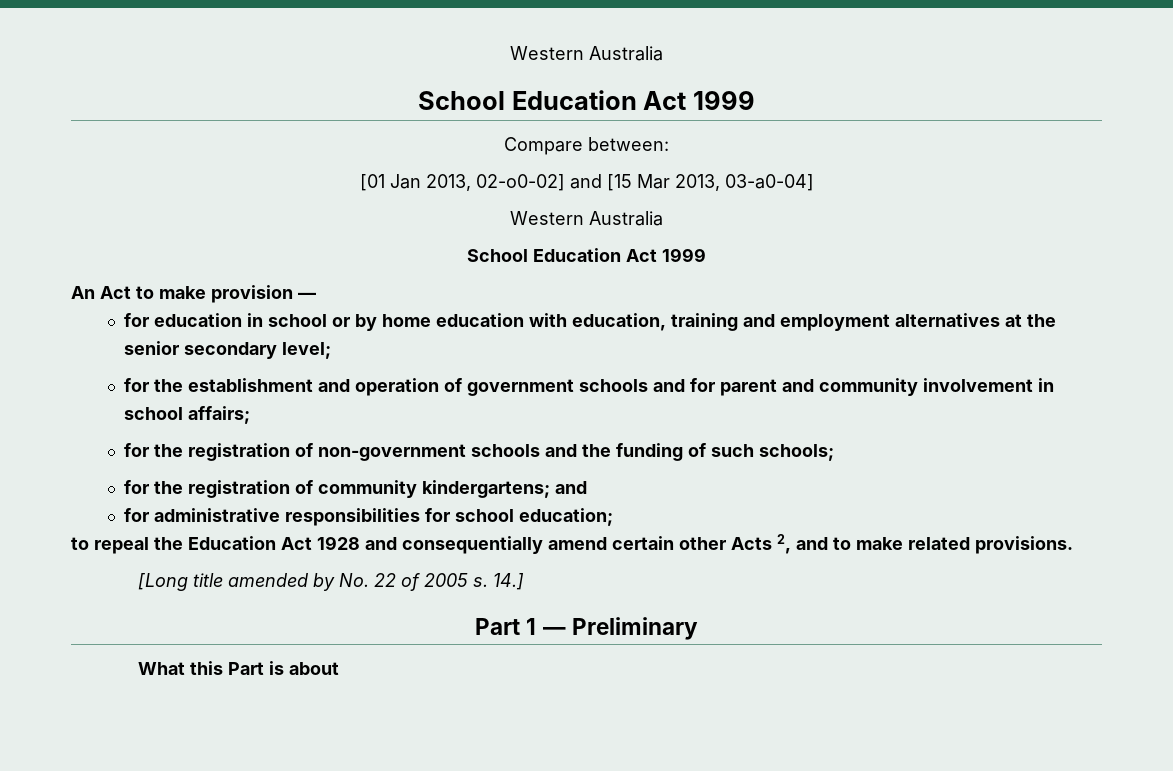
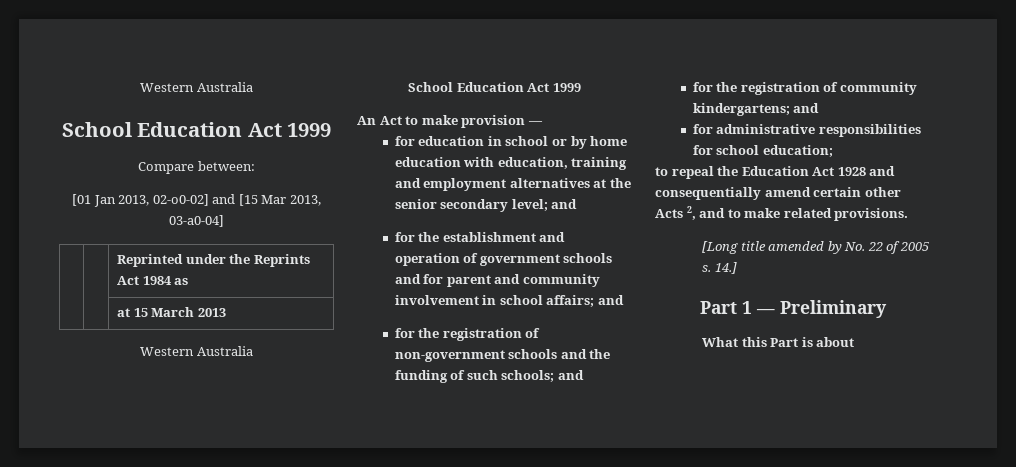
(814, 182) none -> [117,254,310,267] [117,276,189,285] [117,307,226,317] // | | Reprinted under the Reprints Act 1984 as // | | at 15 March 2013
(332, 350) none -> [551,199,578,209] and
(251, 415) none -> [598,295,625,305] and
(835, 452) none -> [558,370,585,380] and

